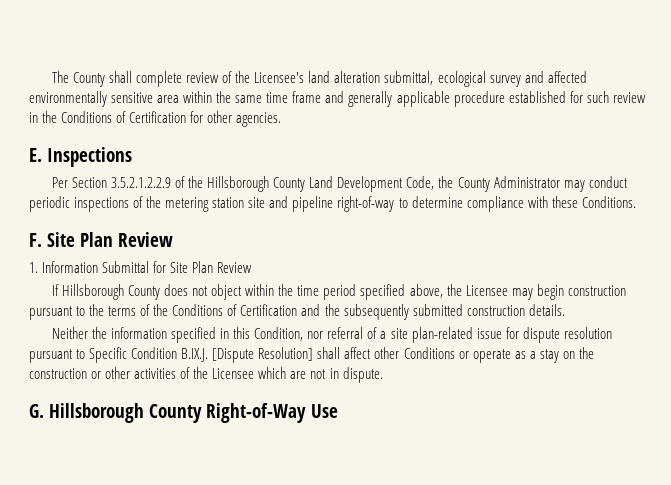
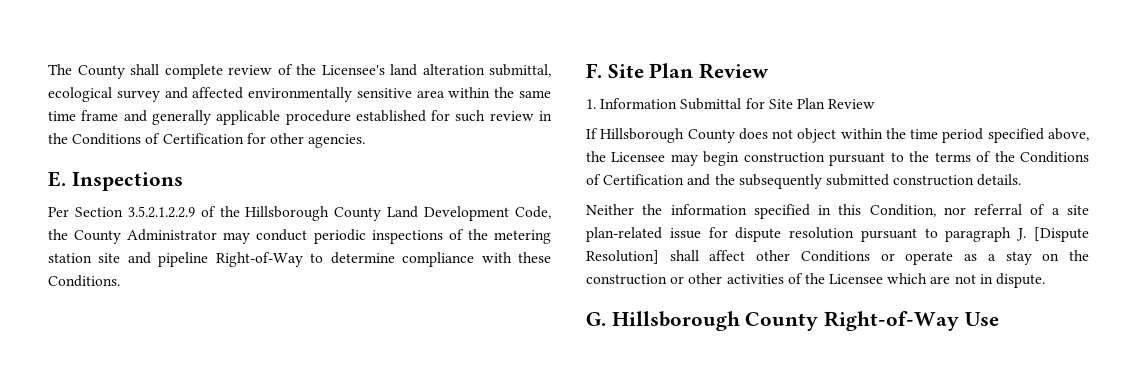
[337,196,395,212] right-of-way -> [215,252,303,267] Right-of-Way
[89,347,209,363] Specific Condition B.IX.J. -> [945,227,1027,242] paragraph J.

